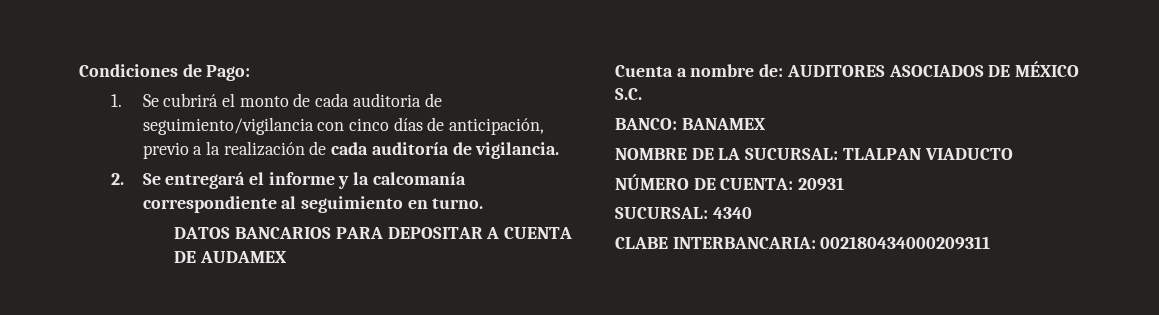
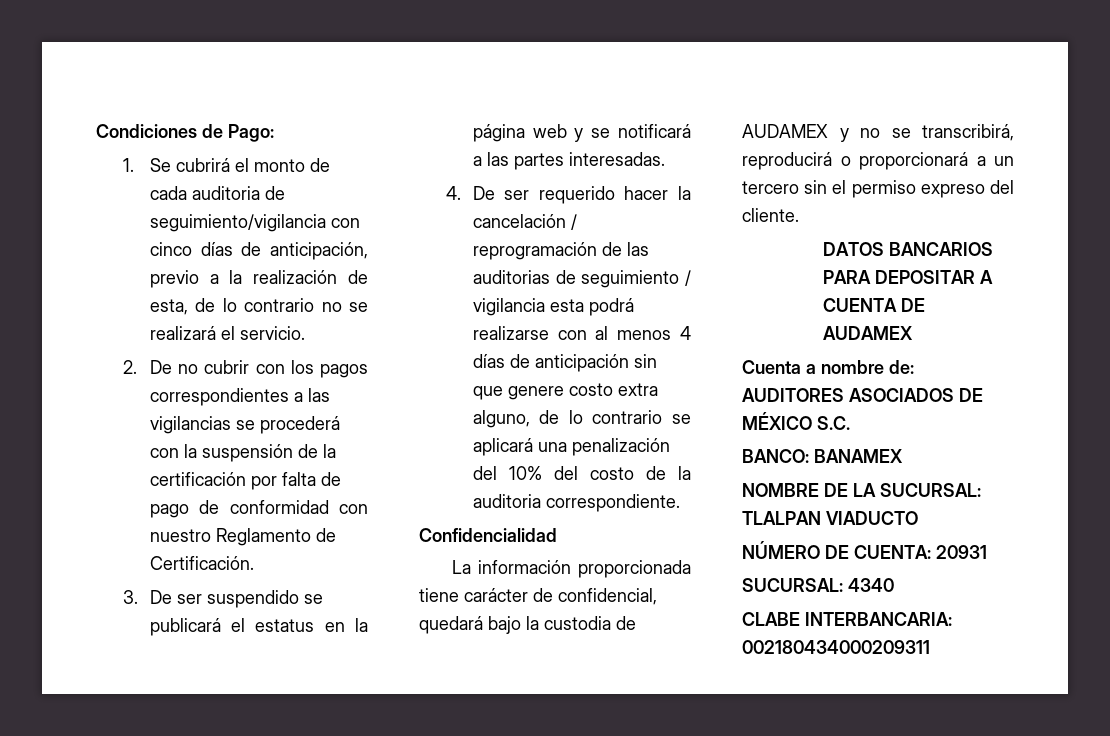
[331,142,560,159] [110,172,466,189] [142,196,484,213] cada auditoría de vigilancia. // 2. Se entregará el informe y la calcomanía correspondiente al seguimiento en turno. -> [149,298,368,315] [149,326,305,340] [122,360,368,378] [149,388,330,406] [149,416,340,434] [149,444,336,462] [149,472,341,490] [149,500,368,518] [149,528,336,546] [149,556,254,570] [122,590,323,608] [149,618,368,636] [472,124,691,142] [472,152,665,170] [445,186,691,204] [472,214,577,230] [472,242,649,260] [472,270,691,288] [472,298,634,316] [472,326,691,340] [472,354,657,372] [472,383,658,400] [472,410,691,428] [472,438,670,456] [472,466,691,480] [472,494,680,512] [419,528,557,542] [451,560,691,578] [419,588,657,605] [419,616,636,634] [742,124,1014,142] [742,152,1014,170] [742,180,1014,198] [742,208,799,222] esta, de lo contrario no se realizará el servicio. // 2. De no cubrir con los pagos correspondientes a las vigilancias se procederá con la suspensión de la certificación por falta de pago de conformidad con nuestro Reglamento de Certificación. // 3. De ser suspendido se publicará el estatus en la página web y se notificará a las partes interesadas. // 4. De ser requerido hacer la cancelación / reprogramación de las auditorias de seguimiento / vigilancia esta podrá realizarse con al menos 4 días de anticipación sin que genere costo extra alguno, de lo contrario se aplicará una penalización del 10% del costo de la auditoria correspondiente. // Confidencialidad // La información proporcionada tiene carácter de confidencial, quedará bajo la custodia de AUDAMEX y no se transcribirá, reproducirá o proporcionará a un tercero sin el permiso expreso del cliente.

